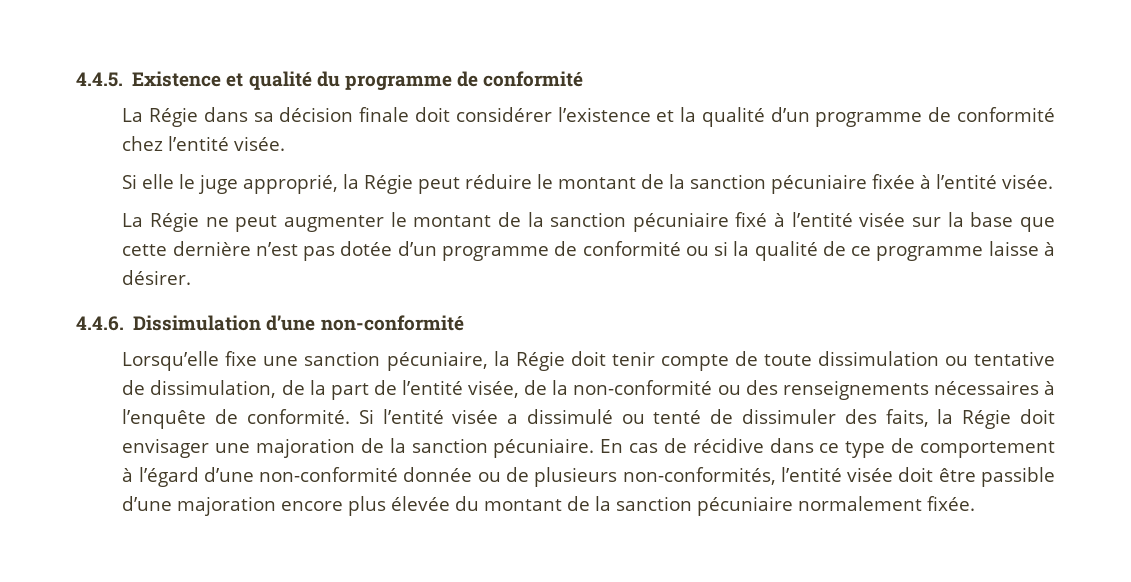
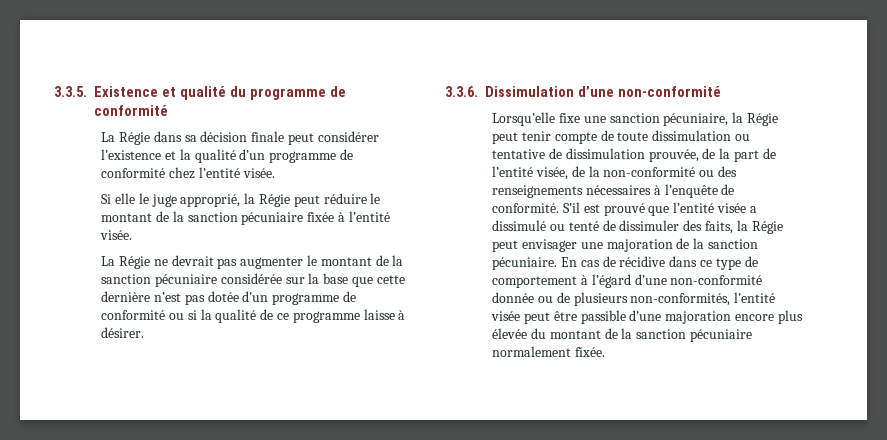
[76,72,123,87] 4.4.5. -> [54,86,87,97] 3.3.5.
[415,107,451,122] doit -> [288,133,315,145] peut
[235,215,278,232] peut -> [171,255,238,269] devrait pas
[735,212,906,227] fixé à l’entité visée -> [220,273,282,284] considérée
[76,316,124,331] 4.4.6. -> [445,86,478,97] 3.3.6.
[570,351,606,366] doit -> [492,132,519,144] peut
[150,380,277,398] dissimulation, -> [565,148,699,162] dissimulation prouvée,
[358,409,374,424] Si -> [563,202,670,216] S’il est prouvé que
[1020,409,1056,424] doit -> [492,240,519,252] peut
[898,467,934,482] doit -> [524,312,551,324] peut

